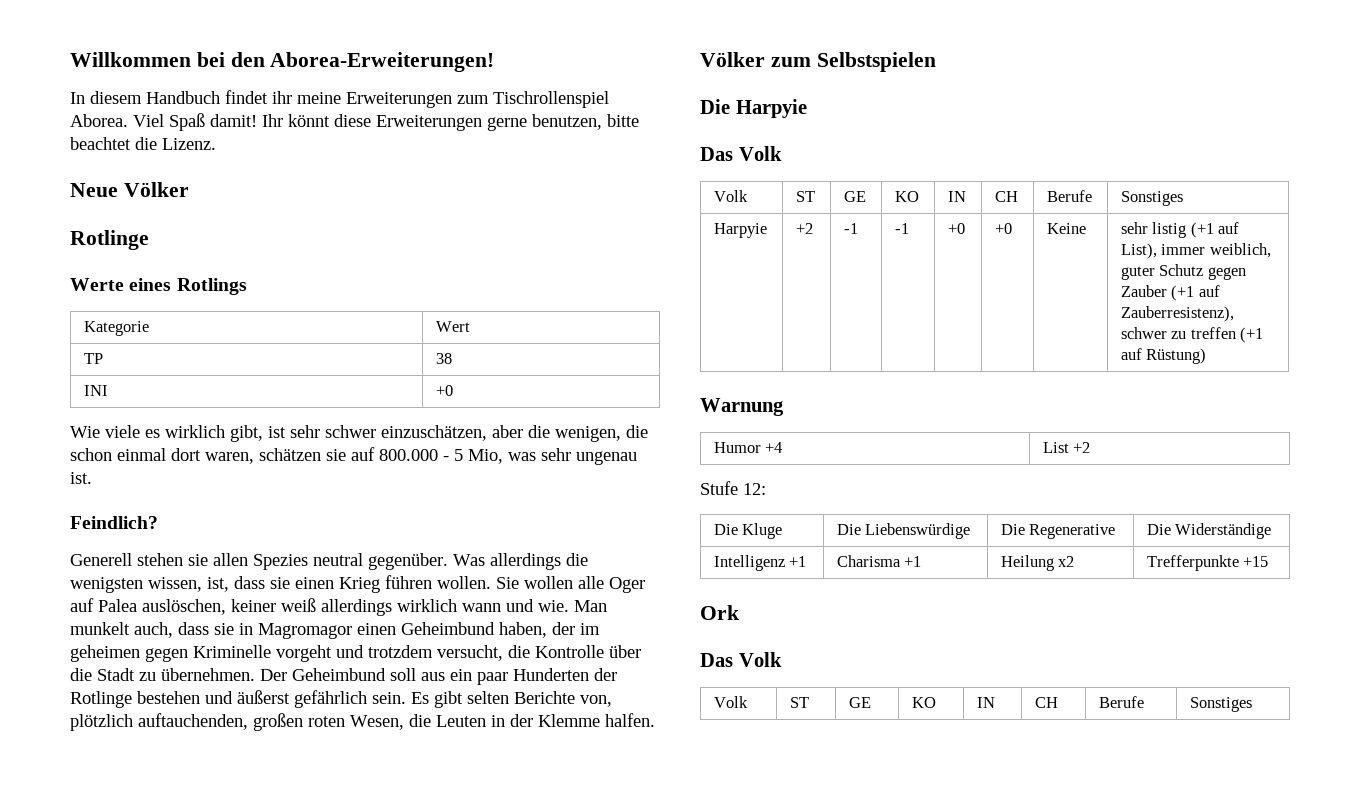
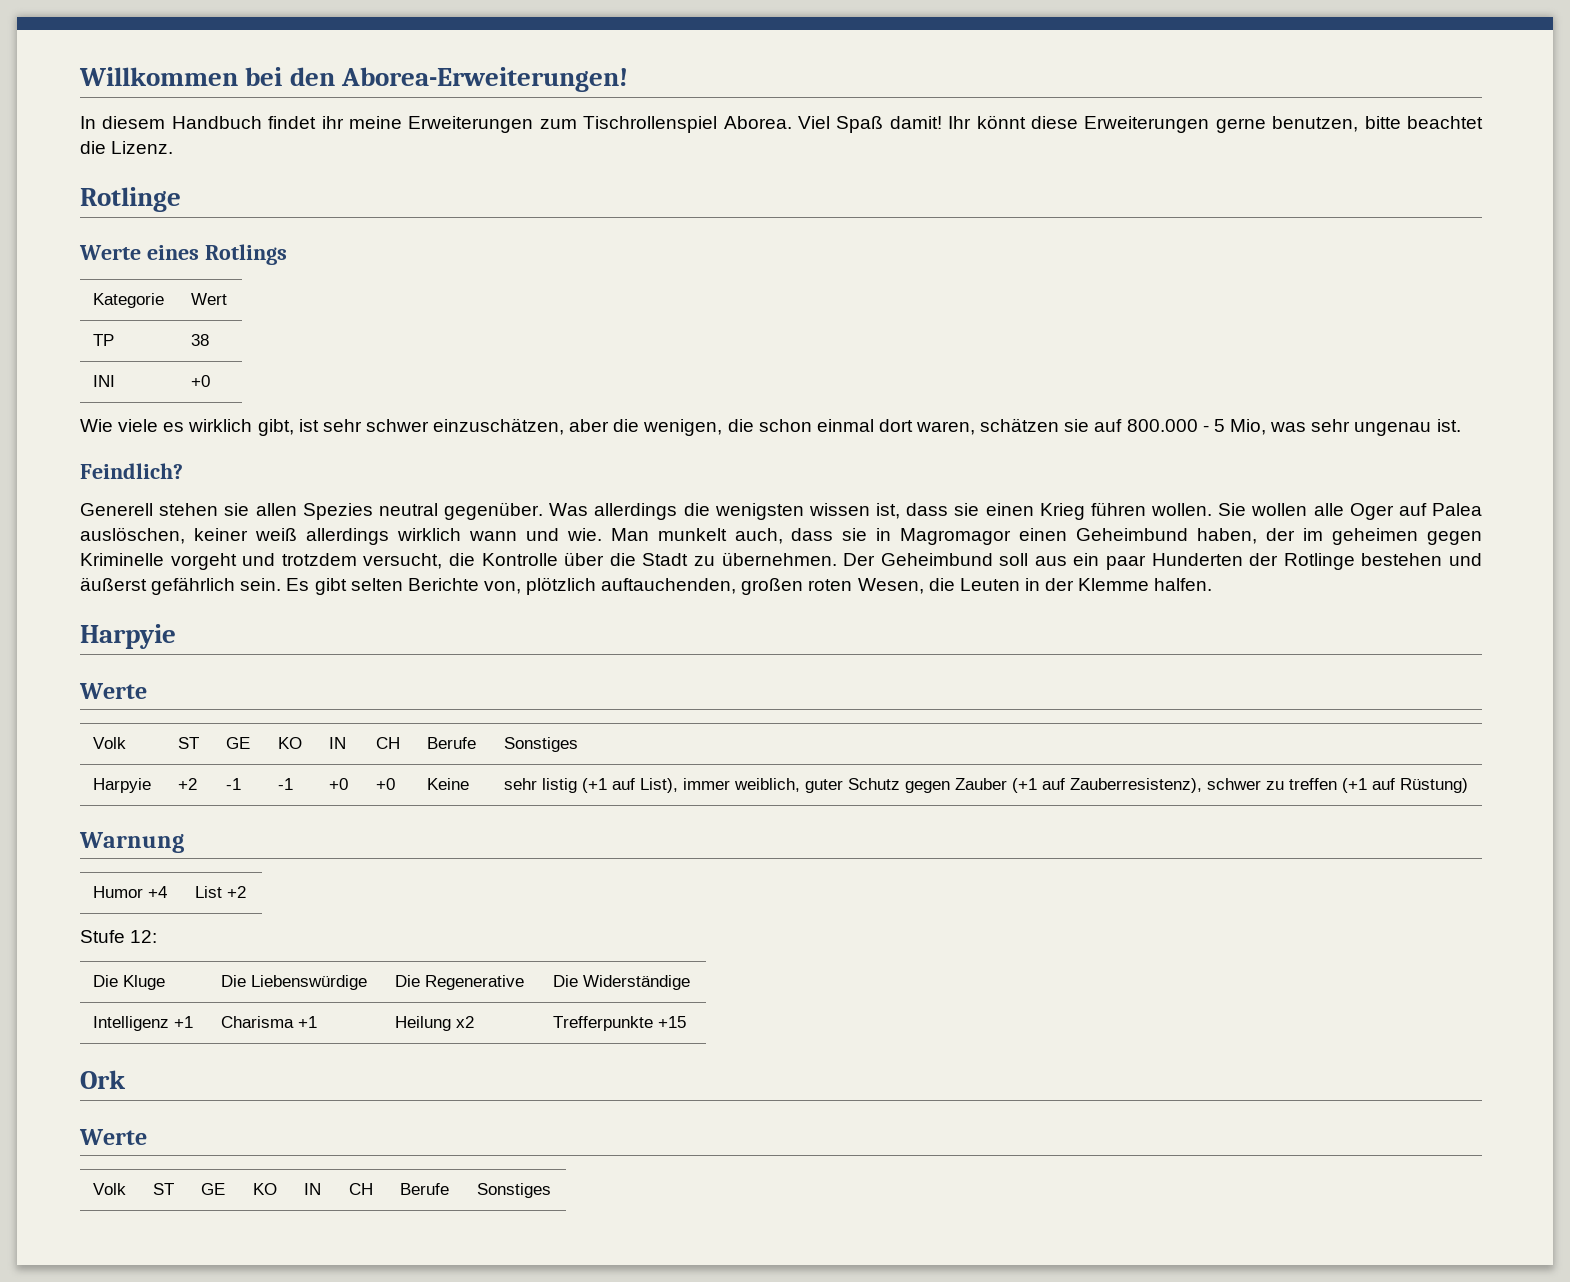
[70,182,189,197] // Neue Völker -> (174, 147) none
[148,577,202,592] wissen, -> [808,503,870,516] wissen
[700,52,936,72] [700,99,730,114] Völker zum Selbstspielen // Die -> (1213, 584) none
[700,146,782,161] Das Volk -> [79,683,147,699] Werte
[700,652,782,667] Das Volk -> [79,1129,147,1145] Werte

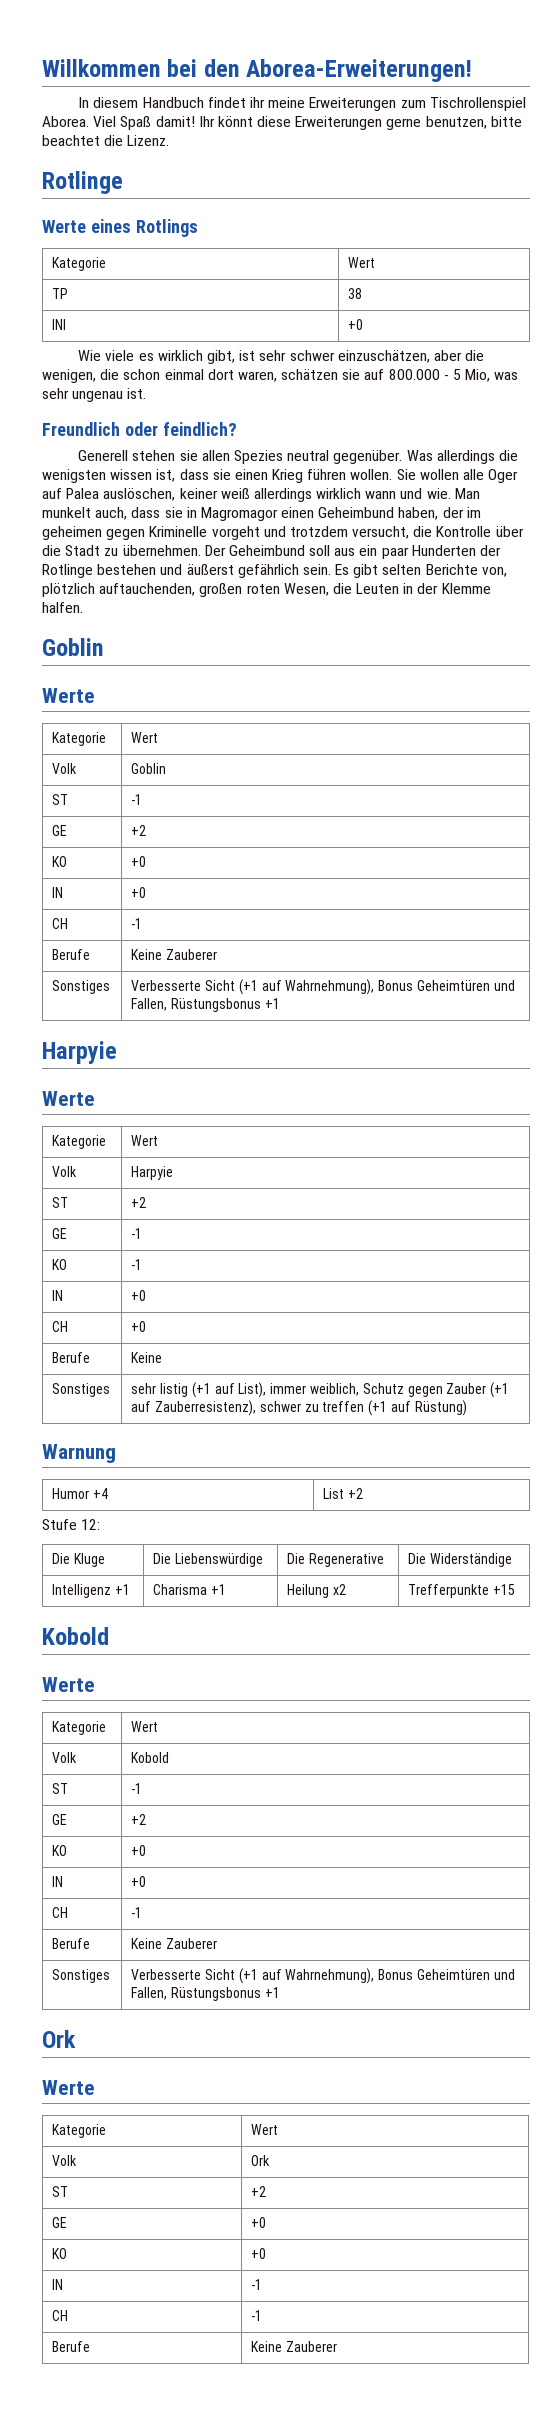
[80,463,183,479] Feindlich? -> [42,422,237,436] Freundlich oder feindlich?
(1213, 584) none -> [42,638,104,656] [42,688,95,703] [52,732,107,746] [131,732,159,743] [52,763,78,774] [131,763,167,774] [52,794,69,805] [131,794,143,805] [52,825,68,836] [131,825,147,836] [52,856,68,867] [131,856,147,867] [52,887,64,898] [131,887,147,898] [52,918,69,929] [131,918,143,929] [52,949,91,960] [131,949,218,960] [52,980,111,994] [131,979,515,995] [131,998,280,1012] // Goblin // Werte // Kategorie | Wert // Volk | Goblin // ST | -1 // GE | +2 // KO | +0 // IN | +0 // CH | -1 // Berufe | Keine Zauberer // Sonstiges | Verbesserte Sicht (+1 auf Wahrnehmung), Bonus Geheimtüren und Fallen, Rüstungsbonus +1
[93,737,127,749] [178,737,200,749] [226,737,251,749] [278,737,303,749] [329,737,347,749] [376,737,401,749] [427,737,477,749] [504,737,579,752] [93,778,152,793] [178,778,198,790] [226,778,242,790] [278,778,294,790] [329,778,349,790] [376,778,396,790] [427,778,470,790] // Volk | ST | GE | KO | IN | CH | Berufe | Sonstiges // Harpyie | +2 | -1 | -1 | +0 | +0 | Keine -> [52,1135,107,1149] [131,1135,159,1146] [52,1166,78,1177] [131,1166,174,1180] [52,1197,69,1208] [131,1197,147,1208] [52,1228,68,1239] [131,1228,143,1239] [52,1259,68,1270] [131,1259,143,1270] [52,1290,64,1301] [131,1290,147,1301] [52,1321,69,1332] [131,1321,147,1332] [52,1352,91,1363] [131,1352,163,1363] [52,1383,111,1397] // Kategorie | Wert // Volk | Harpyie // ST | +2 // GE | -1 // KO | -1 // IN | +0 // CH | +0 // Berufe | Keine // Sonstiges
[805,779,844,793] guter -> (359, 1389) none
(687, 1022) none -> [42,1627,109,1645] [42,1677,95,1692] [52,1721,107,1735] [131,1721,159,1732] [52,1752,78,1763] [131,1752,170,1763] [52,1783,69,1794] [131,1783,143,1794] [52,1814,68,1825] [131,1814,147,1825] [52,1845,68,1856] [131,1845,147,1856] [52,1876,64,1887] [131,1876,147,1887] [52,1907,69,1918] [131,1907,143,1918] [52,1938,91,1949] [131,1938,218,1949] [52,1969,111,1983] [131,1968,515,1984] [131,1987,280,2001] // Kobold // Werte // Kategorie | Wert // Volk | Kobold // ST | -1 // GE | +2 // KO | +0 // IN | +0 // CH | -1 // Berufe | Keine Zauberer // Sonstiges | Verbesserte Sicht (+1 auf Wahrnehmung), Bonus Geheimtüren und Fallen, Rüstungsbonus +1
[93,1183,127,1195] [153,1183,175,1195] [201,1183,226,1195] [253,1183,278,1195] [304,1183,322,1195] [349,1183,374,1195] [400,1183,450,1195] [477,1183,552,1198] // Volk | ST | GE | KO | IN | CH | Berufe | Sonstiges -> [52,2124,107,2138] [251,2124,279,2135] [52,2155,78,2166] [251,2155,271,2166] [52,2186,69,2197] [251,2186,267,2197] [52,2217,68,2228] [251,2217,267,2228] [52,2248,68,2259] [251,2248,267,2259] [52,2279,64,2290] [251,2279,263,2290] [52,2310,69,2321] [251,2310,263,2321] [52,2341,91,2352] [251,2341,338,2352] // Kategorie | Wert // Volk | Ork // ST | +2 // GE | +0 // KO | +0 // IN | -1 // CH | -1 // Berufe | Keine Zauberer

